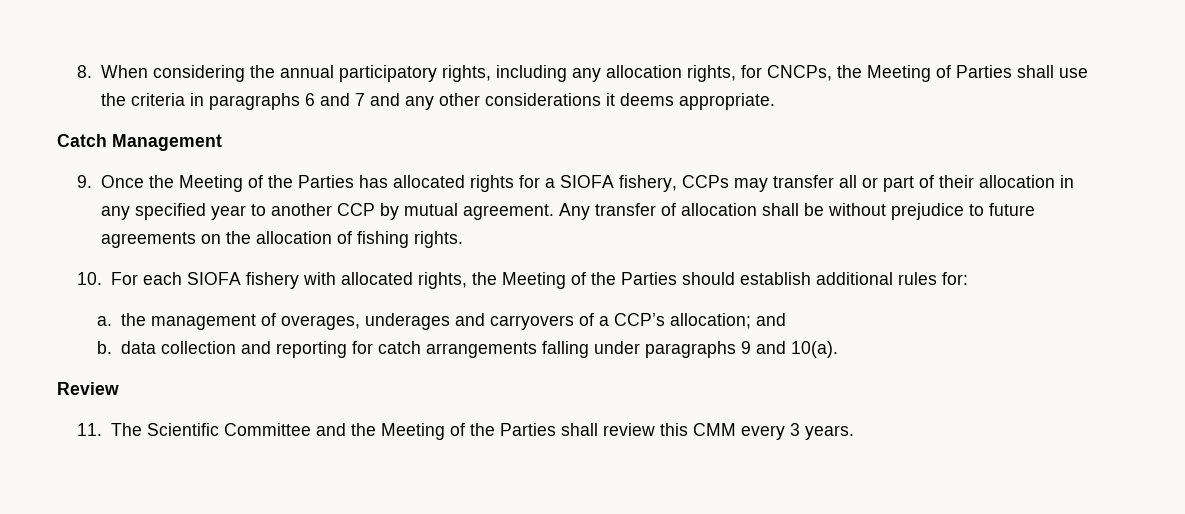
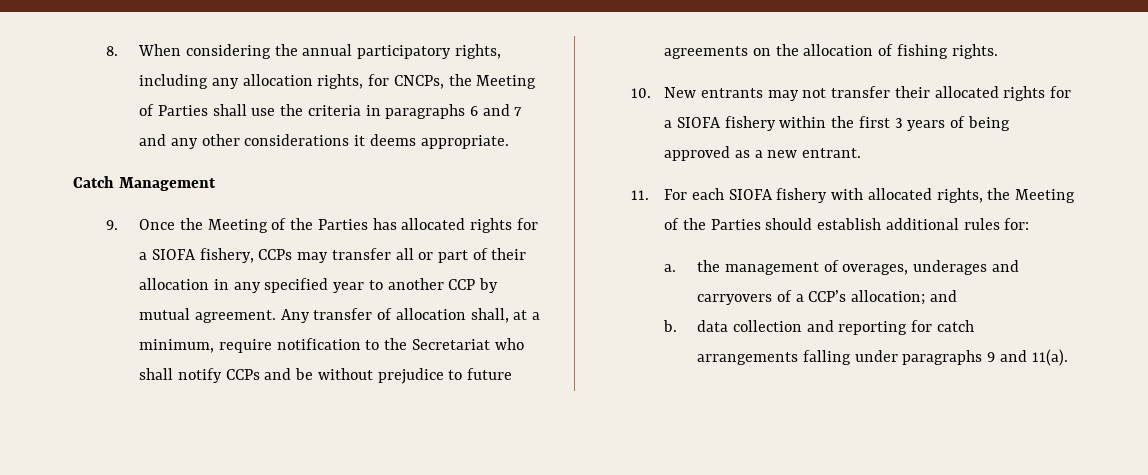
[761,203,799,216] shall -> [470,308,540,323] [139,338,524,353] [139,368,292,383] shall, at a minimum, require notification to the Secretariat who shall notify CCPs and
(103, 278) none -> [664,86,1071,101] [664,116,1010,131] [664,146,862,161] [631,190,650,200] New entrants may not transfer their allocated rights for a SIOFA fishery within the first 3 years of being approved as a new entrant. // 11.
[790,341,838,358] [57,382,119,395] [77,423,854,440] 10(a). // Review // 11. The Scientific Committee and the Meeting of the Parties shall review this CMM every 3 years. -> [1031,349,1068,366] 11(a).

